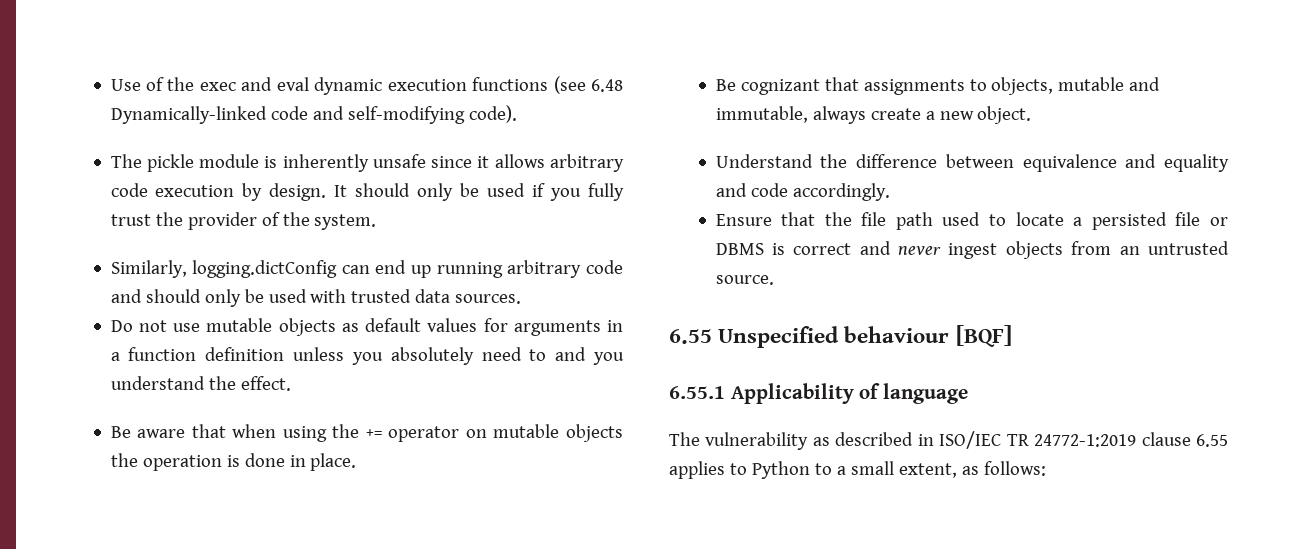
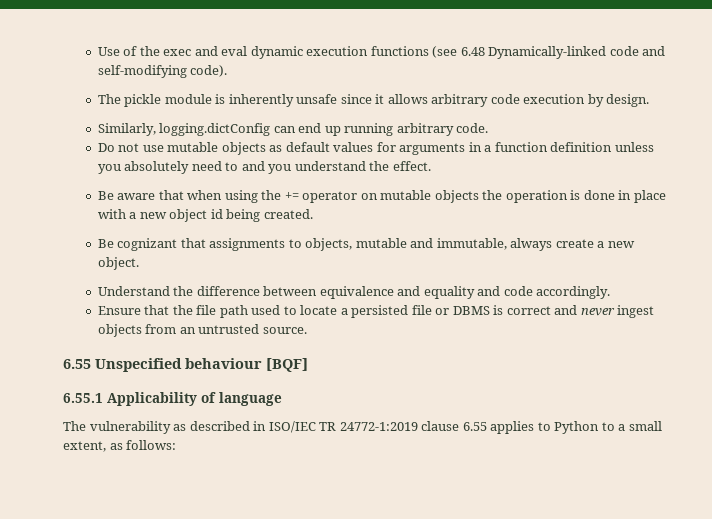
[334,183,624,201] [110,212,377,230] It should only be used if you fully trust the provider of the system. -> (650, 100) none
[586,260,623,274] [110,289,522,307] code and should only be used with trusted data sources. -> [456,123,489,133] code.
[310,453,357,471] place. -> [633,190,666,203] [97,209,313,222] place with a new object id being created.

